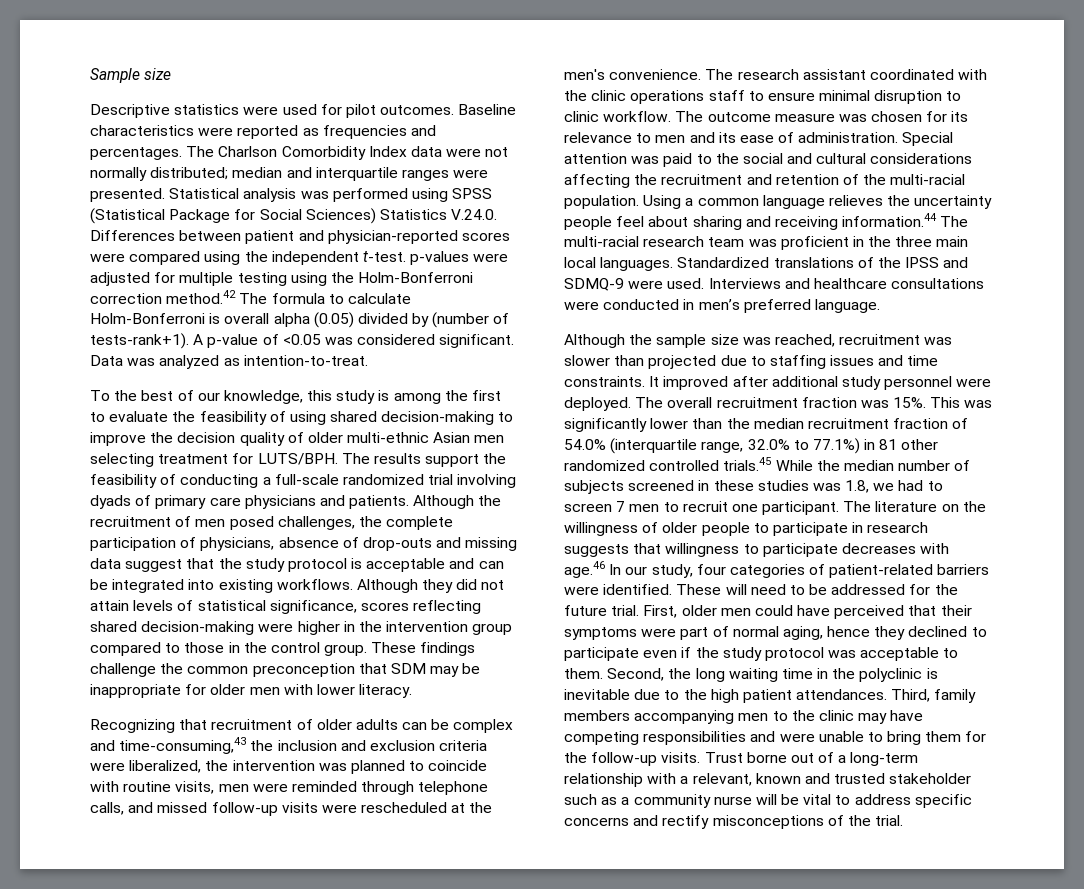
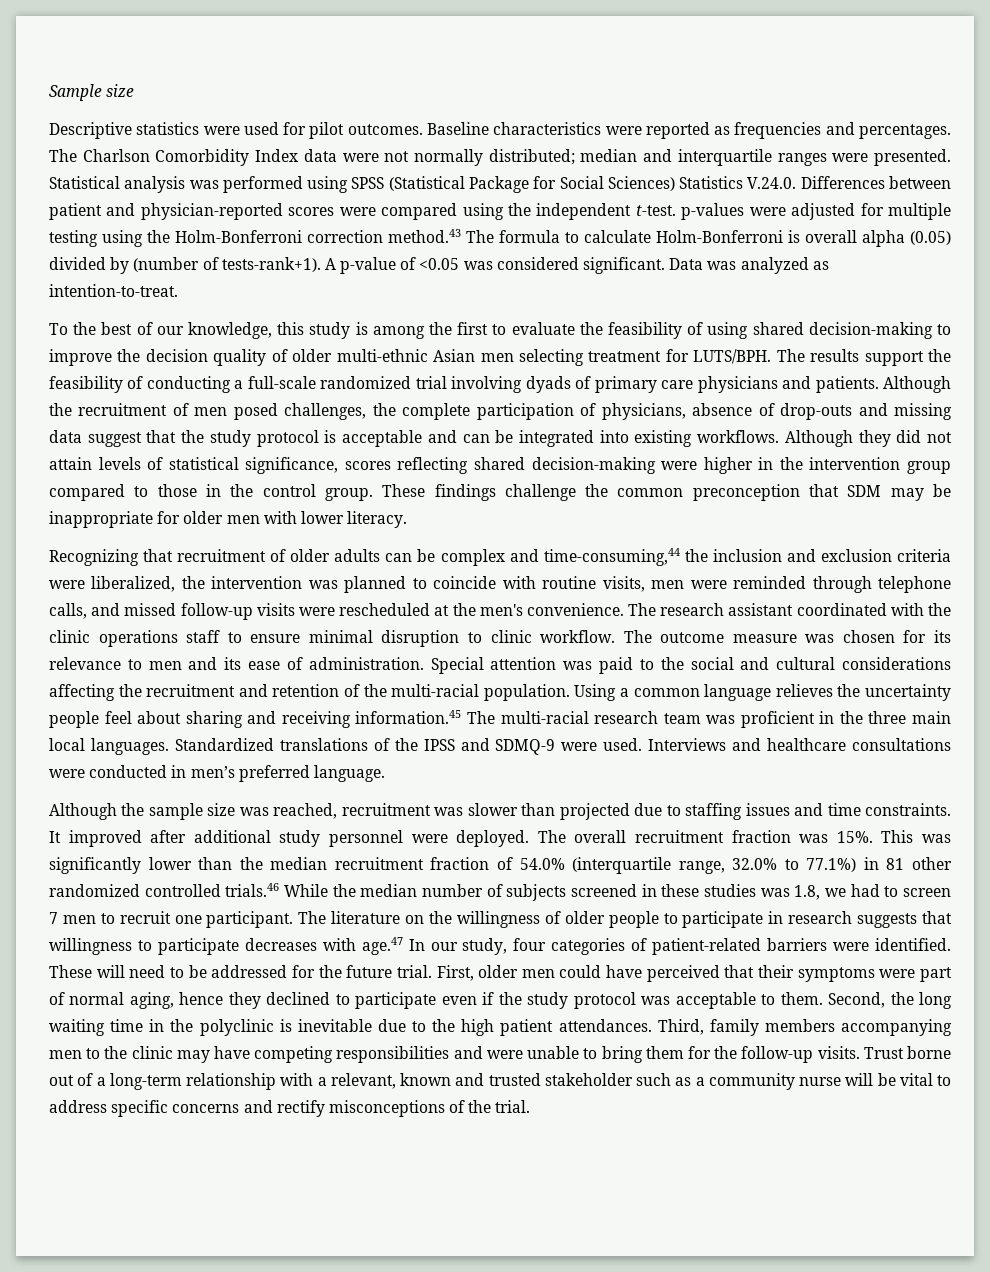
[166,290,237,304] method.42 -> [388,229,461,243] method.43
[119,737,247,754] time-consuming,43 -> [543,548,680,566] time-consuming,44
[842,213,938,227] information.44 -> [355,710,462,724] information.45
[723,457,772,471] trials.45 -> [225,883,280,897] trials.46
[564,561,605,578] age.46 -> [361,937,403,955] age.47

